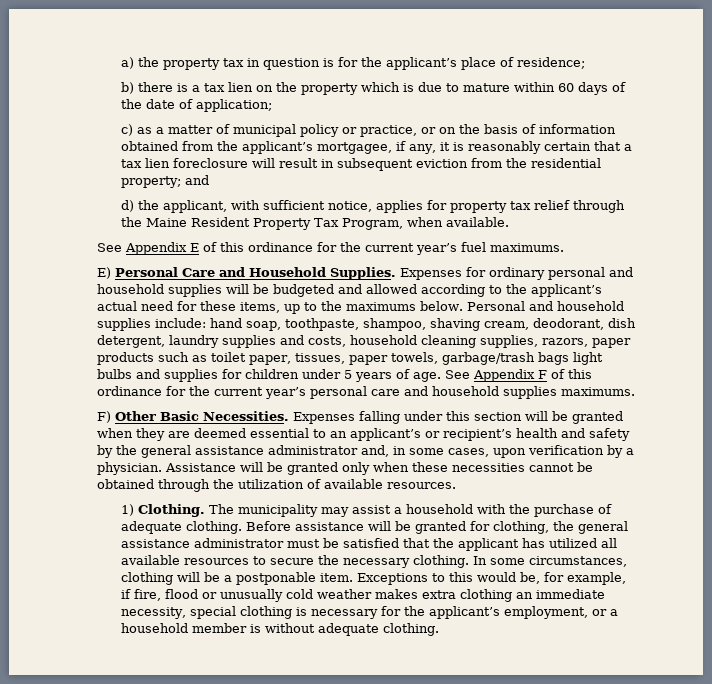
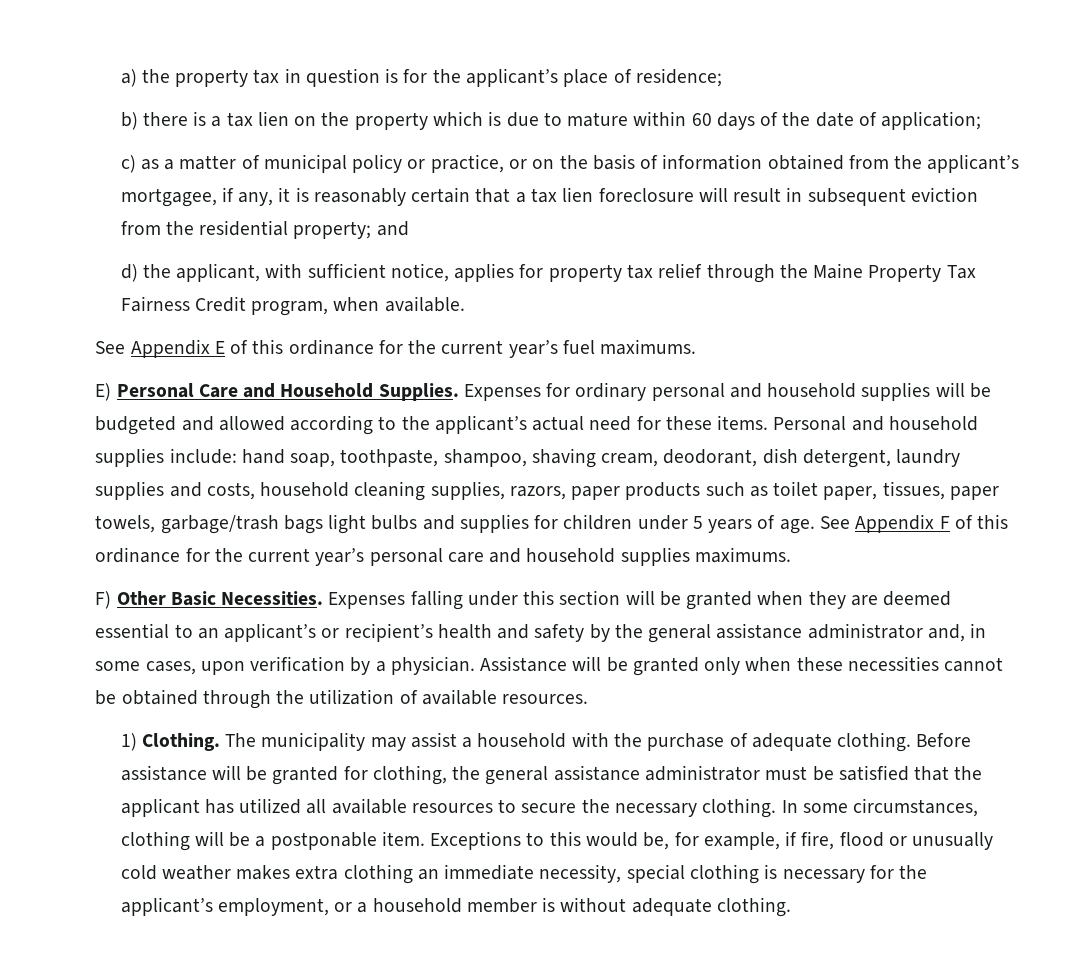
[191,217,251,227] Resident -> (864, 271) none
[342,218,404,230] Program, -> [120,296,329,316] Fairness Credit program,
[239,301,463,314] items, up to the maximums below. -> [717,415,769,430] items.

